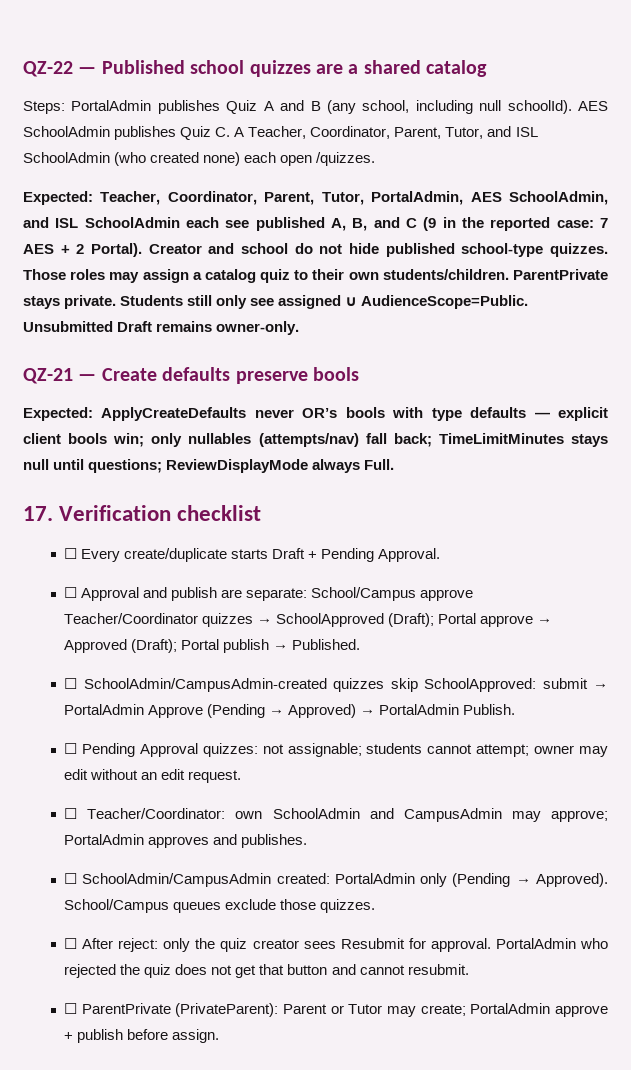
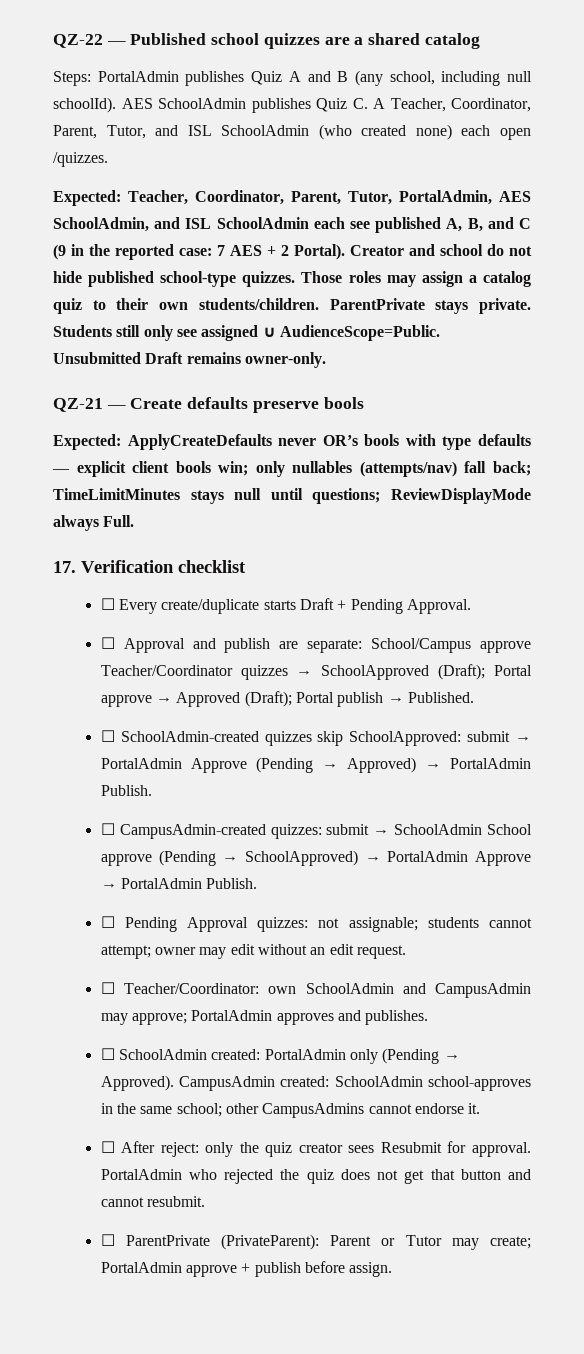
[83,678,327,692] SchoolAdmin/CampusAdmin-created -> [120,731,259,742] SchoolAdmin-created
(516, 709) none -> [100,823,532,839] [100,850,532,866] [100,878,258,889] // ☐ CampusAdmin-created quizzes: submit → SchoolAdmin School approve (Pending → SchoolApproved) → PortalAdmin Approve → PortalAdmin Publish.
[82,873,272,887] SchoolAdmin/CampusAdmin -> [119,1049,208,1060] SchoolAdmin
[64,899,376,913] School/Campus queues exclude those quizzes. -> [179,1076,531,1091] [100,1103,481,1118] CampusAdmin created: SchoolAdmin school-approves in the same school; other CampusAdmins cannot endorse it.

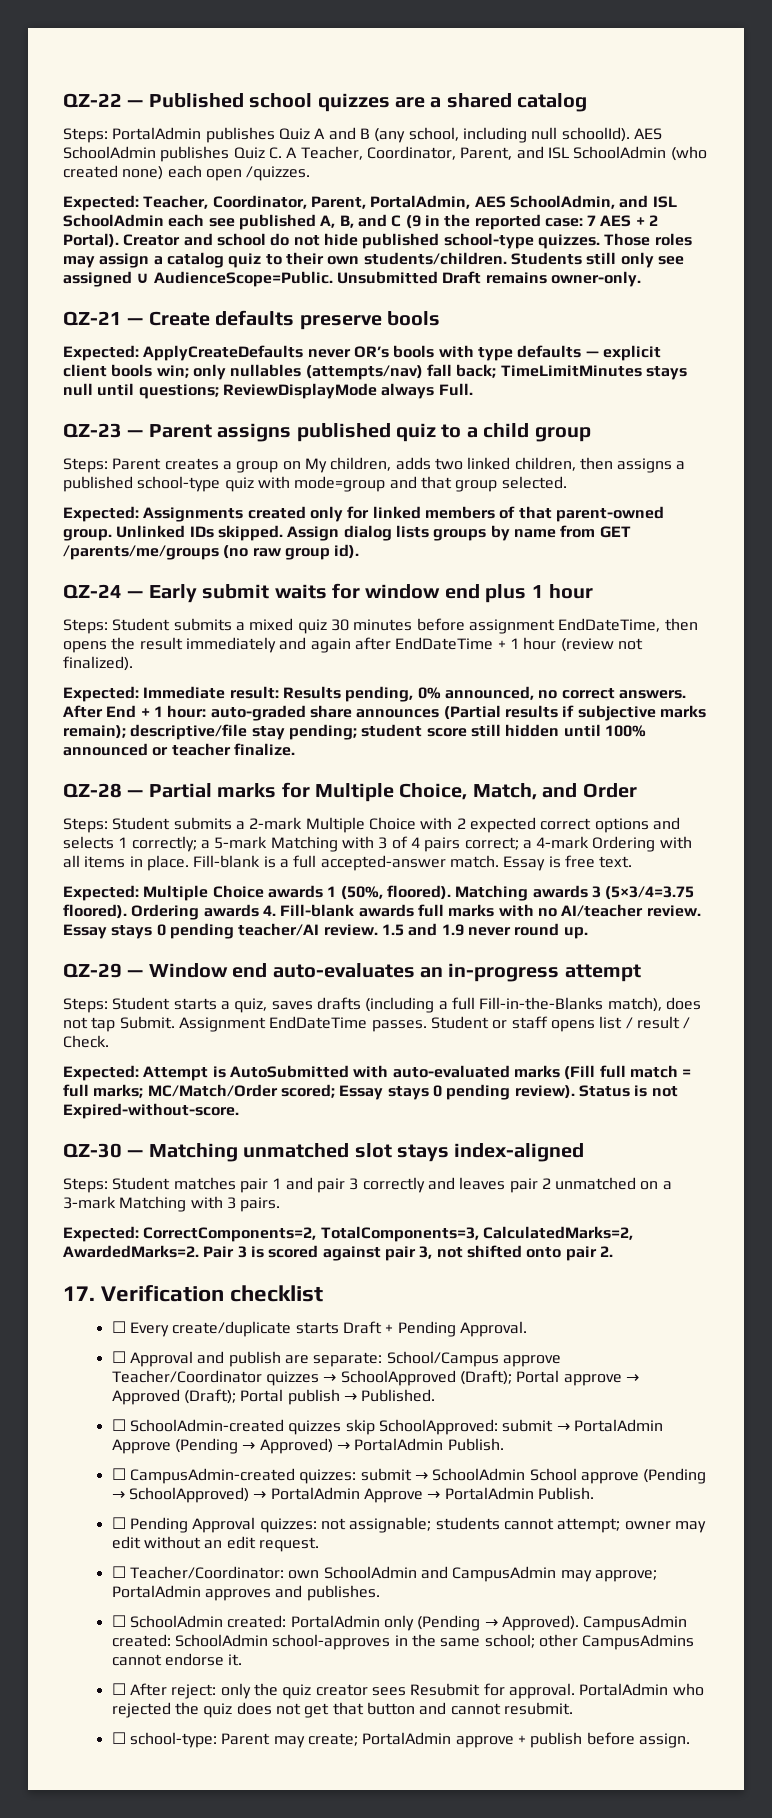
[106,125,146,139] Tutor, -> (513, 153) none
[348,191,392,205] Tutor, -> (366, 202) none
[329,298,531,314] ParentPrivate stays private. -> (507, 258) none
(135, 521) none -> [63,423,591,442] [63,457,686,473] [63,476,567,492] [63,506,664,522] [63,525,631,541] [63,544,360,560] [63,583,593,603] [63,618,698,634] [63,637,643,653] [63,656,133,671] [63,686,686,702] [63,705,706,721] [63,724,646,740] [63,743,295,756] [63,782,637,802] [63,817,680,833] [63,836,692,852] [63,855,633,871] [63,885,695,901] [63,904,701,920] [63,923,588,939] [63,963,641,982] [63,997,701,1013] [63,1016,691,1032] [63,1035,109,1048] [63,1065,692,1081] [63,1084,678,1100] [63,1103,239,1119] [63,1143,585,1162] [63,1177,672,1193] [63,1196,281,1212] [63,1226,633,1242] [63,1245,613,1261] // QZ-23 — Parent assigns published quiz to a child group // Steps: Parent creates a group on My children, adds two linked children, then assigns a published school-type quiz with mode=group and that group selected. // Expected: Assignments created only for linked members of that parent-owned group. Unlinked IDs skipped. Assign dialog lists groups by name from GET /parents/me/groups (no raw group id). // QZ-24 — Early submit waits for window end plus 1 hour // Steps: Student submits a mixed quiz 30 minutes before assignment EndDateTime, then opens the result immediately and again after EndDateTime + 1 hour (review not finalized). // Expected: Immediate result: Results pending, 0% announced, no correct answers. After End + 1 hour: auto-graded share announces (Partial results if subjective marks remain); descriptive/file stay pending; student score still hidden until 100% announced or teacher finalize. // QZ-28 — Partial marks for Multiple Choice, Match, and Order // Steps: Student submits a 2-mark Multiple Choice with 2 expected correct options and selects 1 correctly; a 5-mark Matching with 3 of 4 pairs correct; a 4-mark Ordering with all items in place. Fill-blank is a full accepted-answer match. Essay is free text. // Expected: Multiple Choice awards 1 (50%, floored). Matching awards 3 (5×3/4=3.75 floored). Ordering awards 4. Fill-blank awards full marks with no AI/teacher review. Essay stays 0 pending teacher/AI review. 1.5 and 1.9 never round up. // QZ-29 — Window end auto-evaluates an in-progress attempt // Steps: Student starts a quiz, saves drafts (including a full Fill-in-the-Blanks match), does not tap Submit. Assignment EndDateTime passes. Student or staff opens list / result / Check. // Expected: Attempt is AutoSubmitted with auto-evaluated marks (Fill full match = full marks; MC/Match/Order scored; Essay stays 0 pending review). Status is not Expired-without-score. // QZ-30 — Matching unmatched slot stays index-aligned // Steps: Student matches pair 1 and pair 3 correctly and leaves pair 2 unmatched on a 3-mark Matching with 3 pairs. // Expected: CorrectComponents=2, TotalComponents=3, CalculatedMarks=2, AwardedMarks=2. Pair 3 is scored against pair 3, not shifted onto pair 2.
[125,1234,442,1250] ParentPrivate (PrivateParent): Parent or Tutor -> [130,1732,271,1748] school-type: Parent

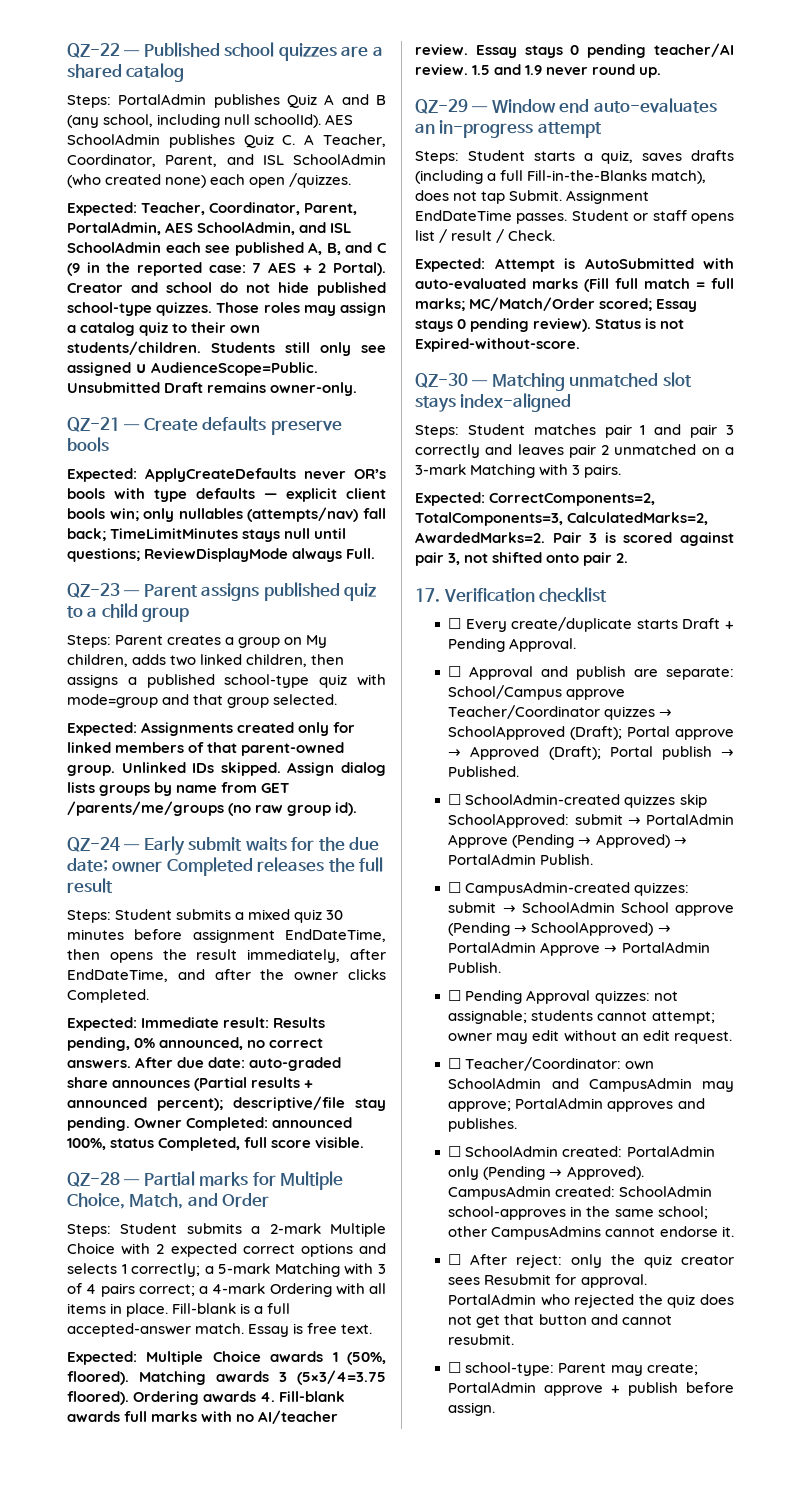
[365,584,593,603] window end plus 1 hour -> [318,837,380,851] [67,857,384,876] [67,878,113,893] the due date; owner Completed releases the full result
[185,637,643,653] [63,656,133,671] immediately and again after EndDateTime + 1 hour (review not finalized). -> [247,949,387,963] [67,969,387,982] [67,989,149,1003] immediately, after EndDateTime, and after the owner clicks Completed.
[106,705,207,718] End + 1 hour: -> [177,1057,246,1068] due date:
[562,705,706,721] [63,724,646,740] [63,743,295,756] if subjective marks remain); descriptive/file stay pending; student score still hidden until 100% announced or teacher finalize. -> [304,1080,314,1088] [67,1096,386,1111] [67,1117,353,1131] [67,1137,365,1151] + announced percent); descriptive/file stay pending. Owner Completed: announced 100%, status Completed, full score visible.

